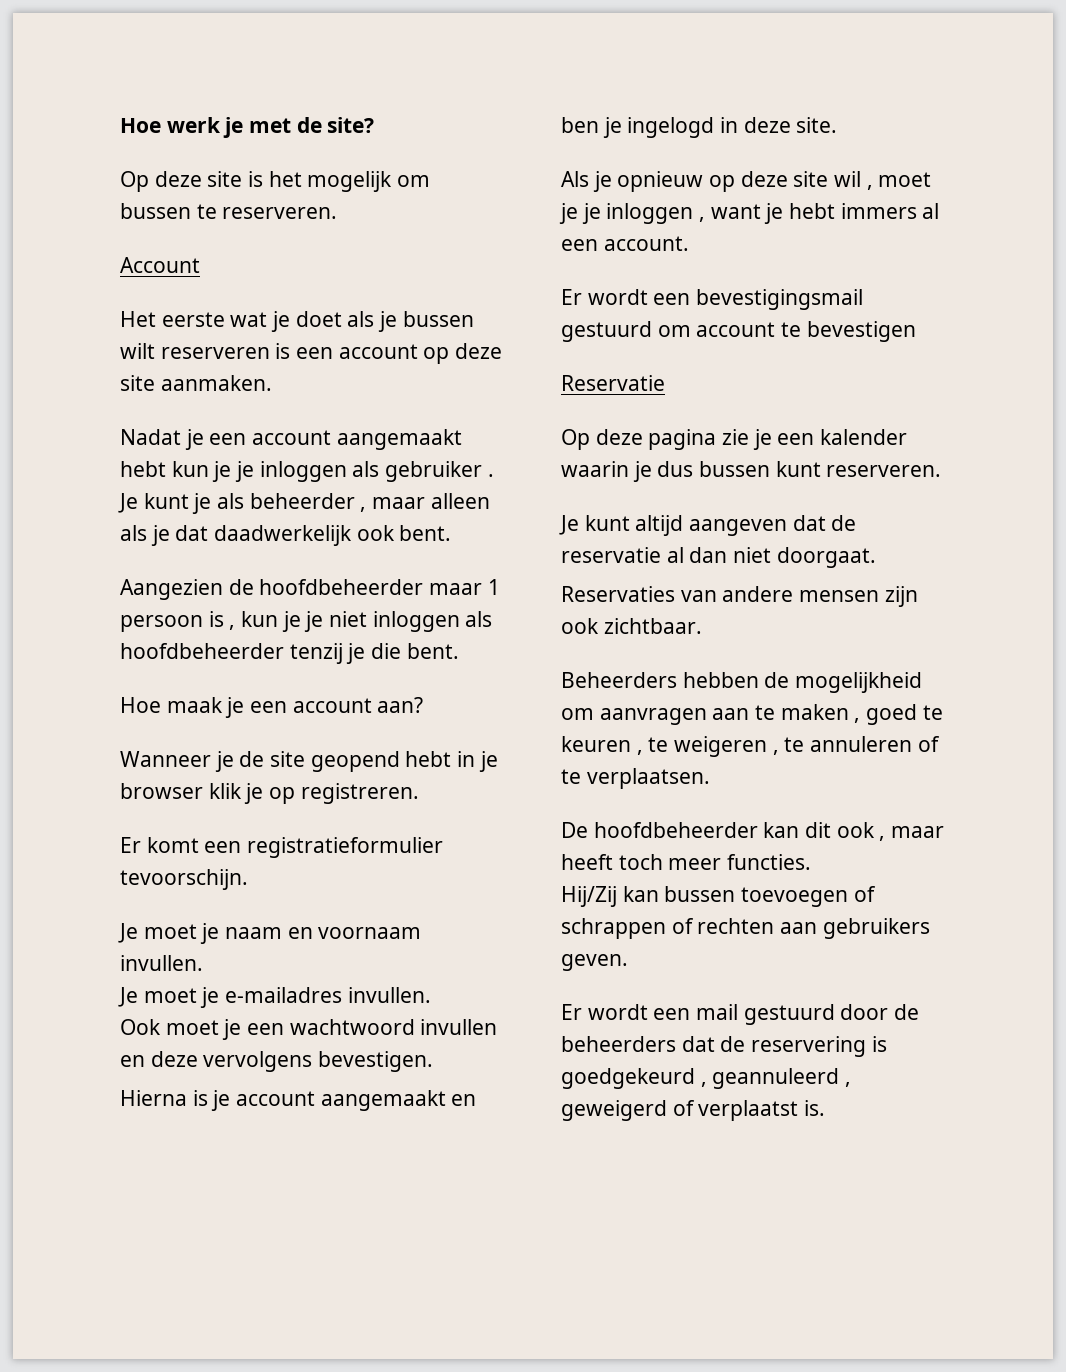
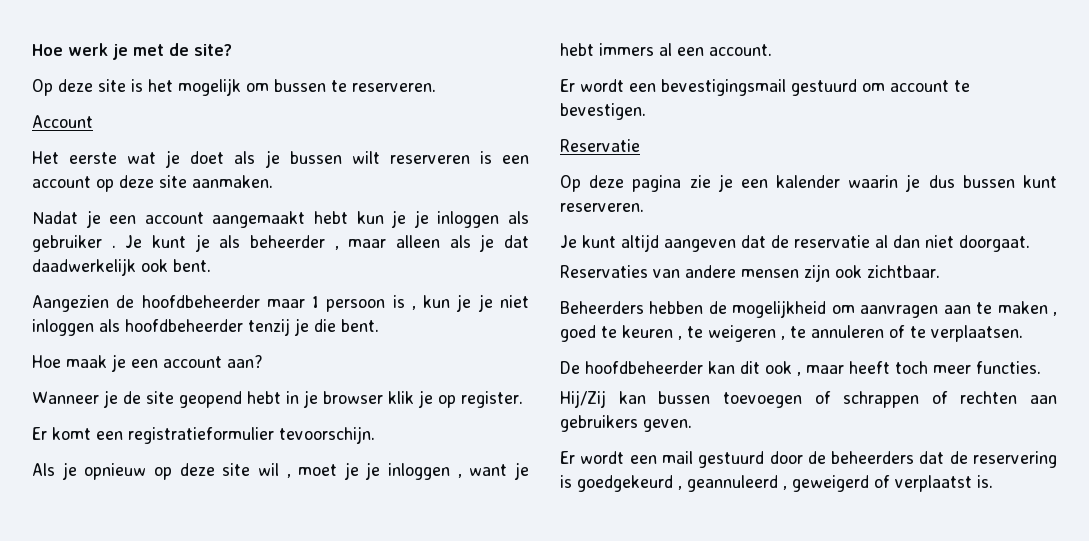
[300,783,419,804] registreren. -> [461,391,523,408] register.
[118,923,422,944] [120,955,203,971] [118,987,431,1008] [120,1019,498,1040] [120,1051,434,1072] [120,1090,477,1111] [561,117,838,138] // Je moet je naam en voornaam invullen. // Je moet je e-mailadres invullen. // Ook moet je een wachtwoord invullen en deze vervolgens bevestigen. // Hierna is je account aangemaakt en ben je ingelogd in deze site. -> (375, 435) none
[806,321,916,342] bevestigen -> [560,103,646,120] bevestigen.

